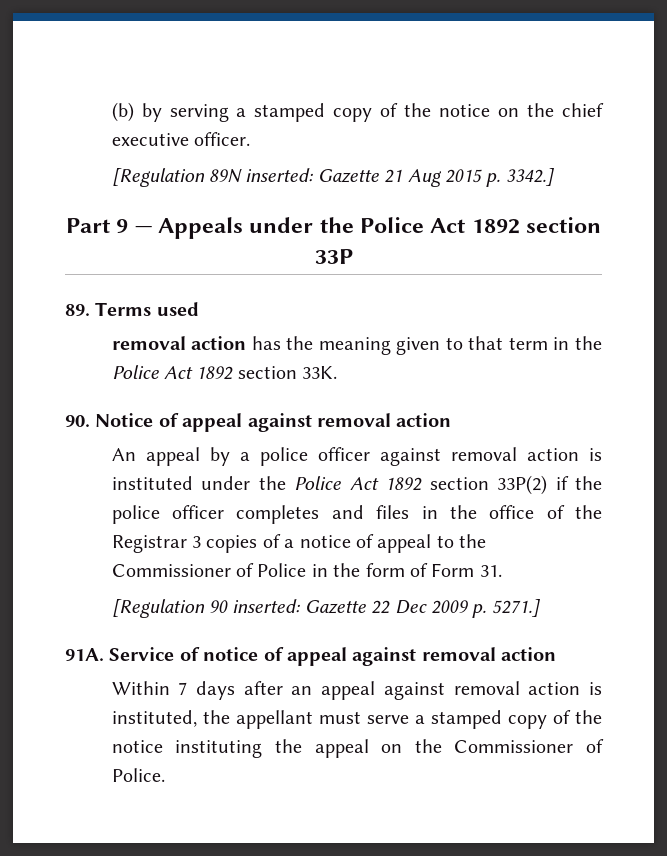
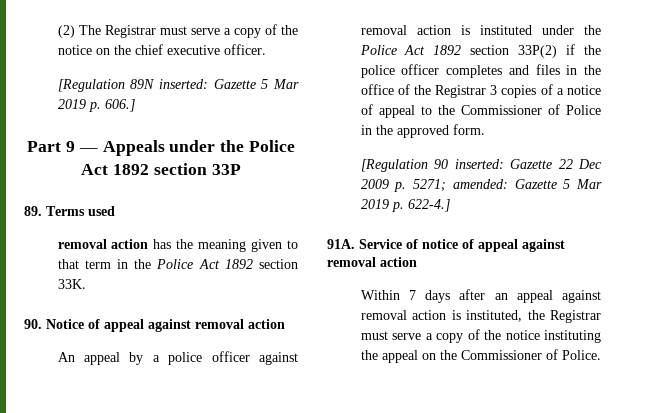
[111,102,326,122] (b) by serving a stamped -> [57,25,231,38] (2) The Registrar must serve a
[384,168,554,187] 21 Aug 2015 p. 3342.] -> [261,79,300,89] [57,99,135,112] 5 Mar 2019 p. 606.]
[365,563,502,577] form of Form 31. -> [396,124,485,138] approved form.
[491,599,540,617] 5271.] -> [413,179,602,192] [360,199,450,212] 5271; amended: Gazette 5 Mar 2019 p. 622-4.]
[235,710,502,729] appellant must serve a stamped -> [550,310,601,323] [360,331,433,340] Registrar must serve a

